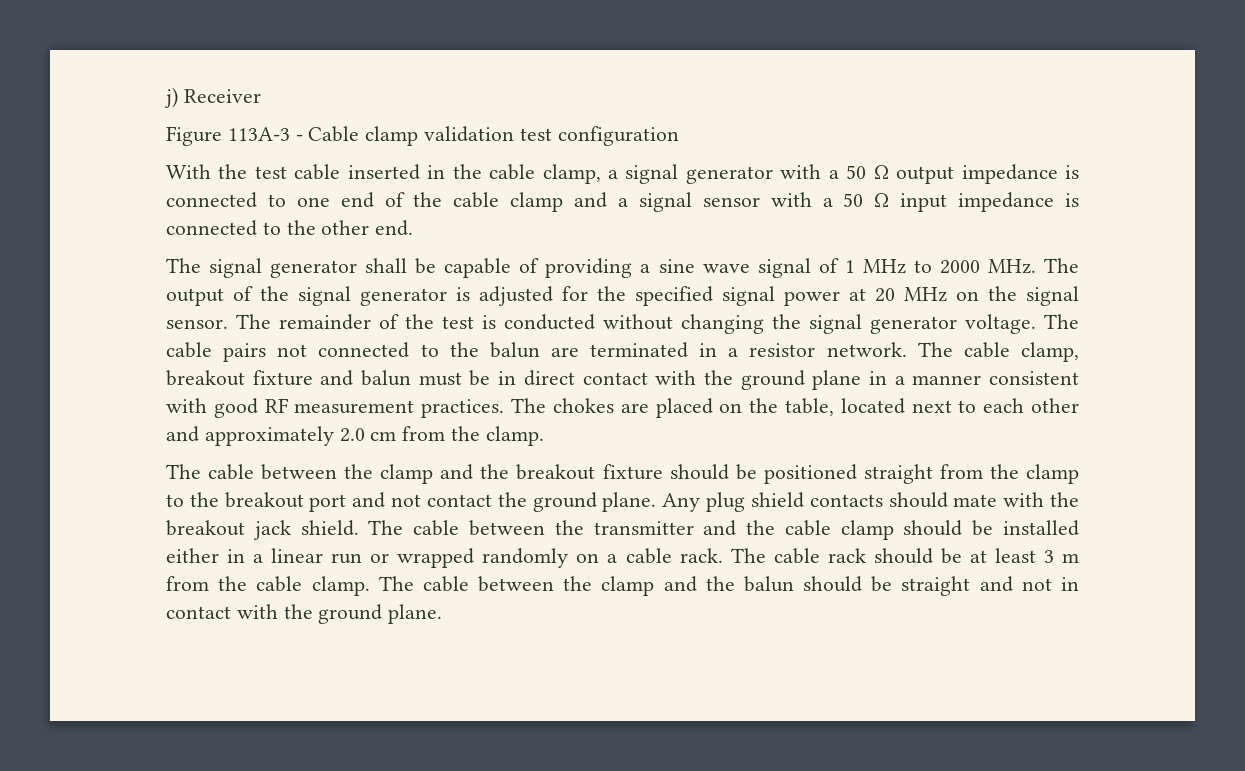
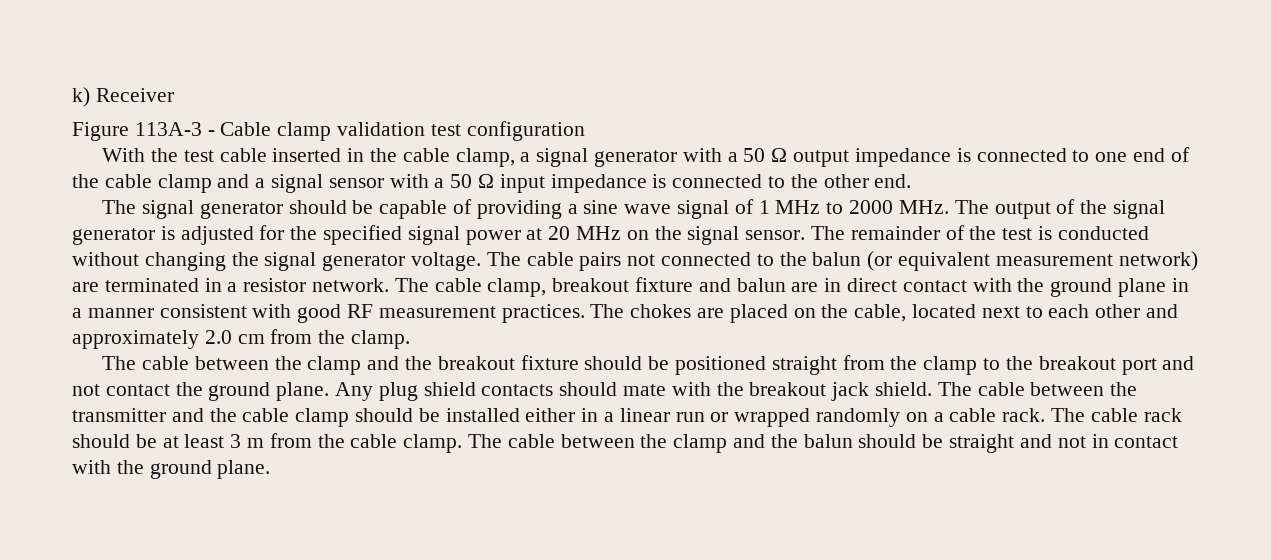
[164,87,178,108] j) -> [72,87,90,107] k)
[365,258,408,273] shall -> [288,200,347,214] should
(540, 350) none -> [867,251,1198,271] (or equivalent measurement network)
[418,370,491,386] must be -> [791,282,819,292] are
[784,398,834,416] table, -> [854,304,907,322] cable,

